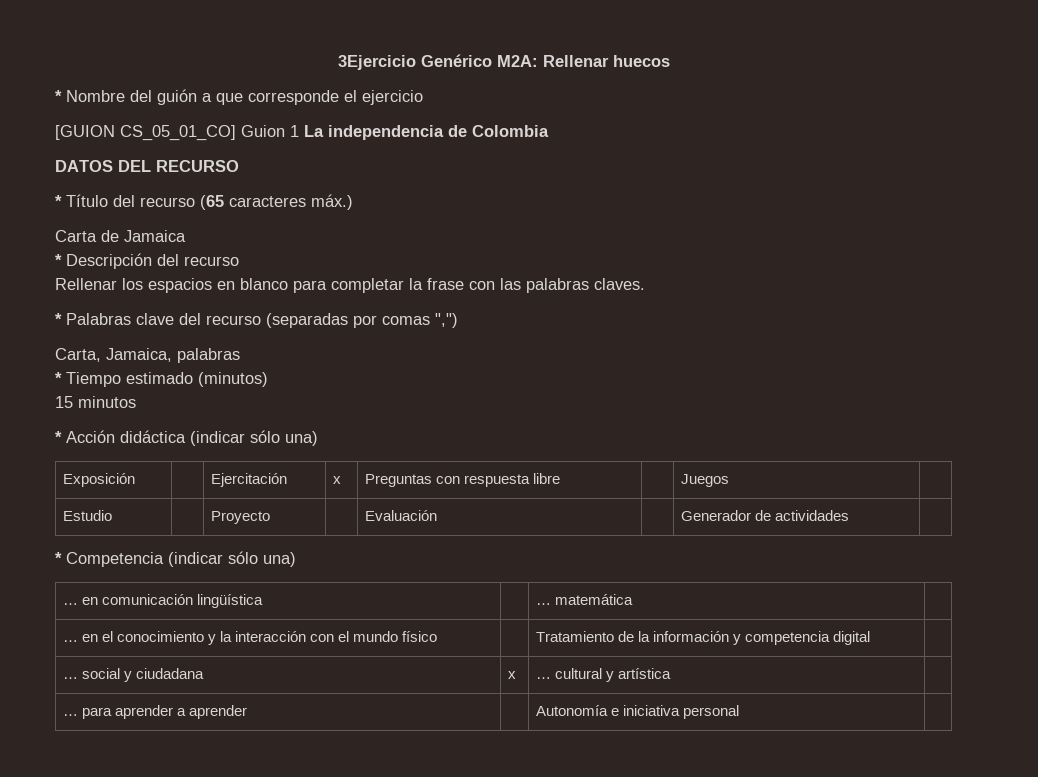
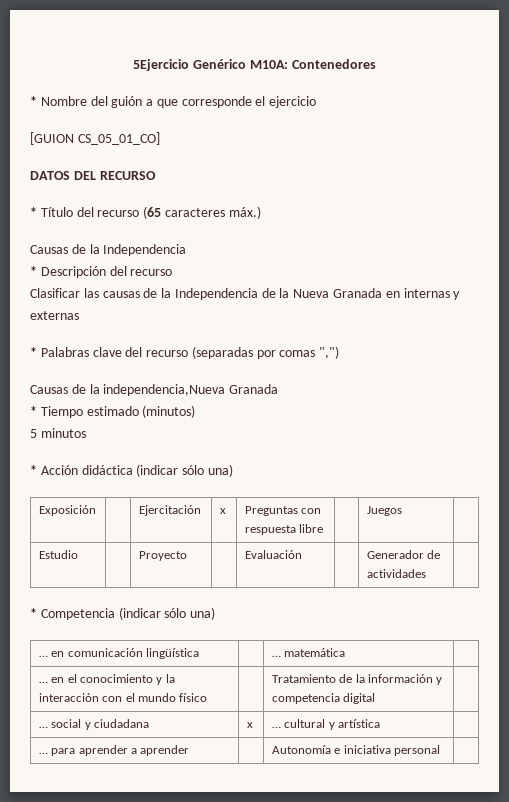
[337,54,670,70] 3Ejercicio Genérico M2A: Rellenar huecos -> [133,59,376,71] 5Ejercicio Genérico M10A: Contenedores
[241,125,549,140] Guion 1 La independencia de Colombia -> (160, 138) none
[55,230,186,242] Carta de Jamaica -> [30,244,187,256] Causas de la Independencia
[55,278,645,293] Rellenar los espacios en blanco para completar la frase con las palabras claves. -> [30,288,461,300] [30,311,79,320] Clasificar las causas de la Independencia de la Nueva Granada en internas y externas
[55,348,240,363] Carta, Jamaica, palabras -> [30,384,279,396] Causas de la independencia,Nueva Granada
[55,396,73,408] 15 -> [30,429,37,438] 5

